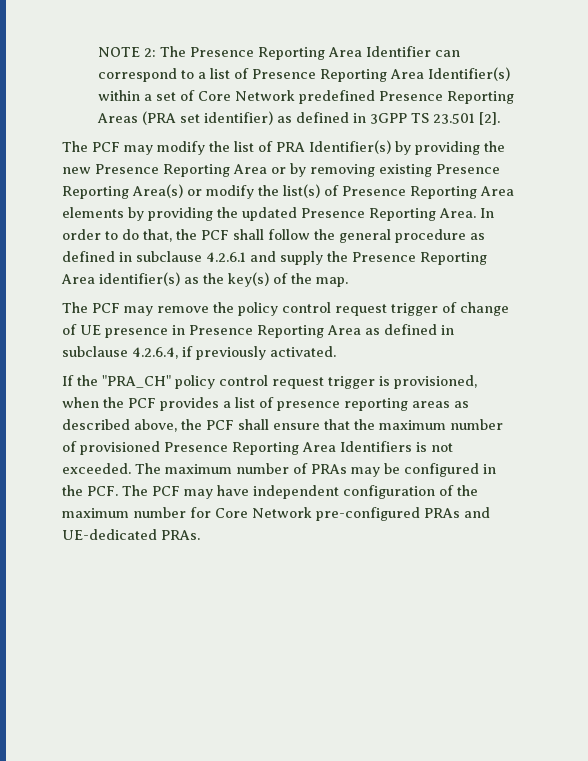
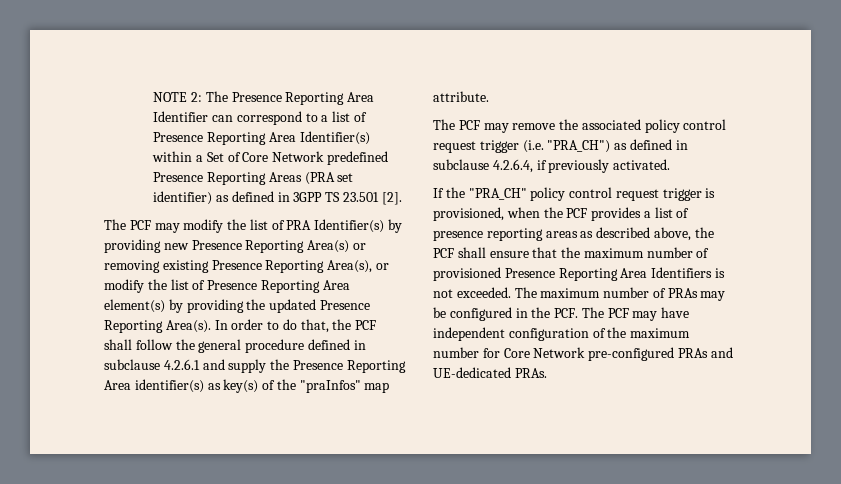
[155,92,176,101] set -> [206,152,224,162] Set
[484,141,505,152] the -> (161, 246) none
[233,163,306,177] Area or by -> [307,240,366,253] Area(s) or
[132,184,183,198] Area(s) -> [327,260,373,273] Area(s),
[283,184,514,199] [62,207,124,218] list(s) of Presence Reporting Area elements -> [170,279,350,293] [104,299,165,313] list of Presence Reporting Area element(s)
[439,208,476,218] Area. -> [165,320,211,333] Area(s).
[470,233,485,240] as -> (305, 346) none
[203,273,224,284] the -> (221, 386) none
[316,277,348,287] map. -> [299,380,390,393] [433,91,489,102] "praInfos" map attribute.
[238,302,509,316] [62,324,361,338] policy control request trigger of change of UE presence in Presence Reporting Area -> [581,119,727,133] [433,140,611,153] associated policy control request trigger (i.e. "PRA_CH")

